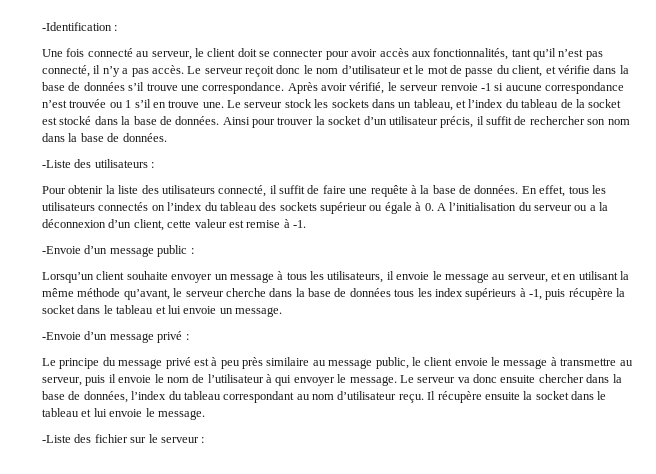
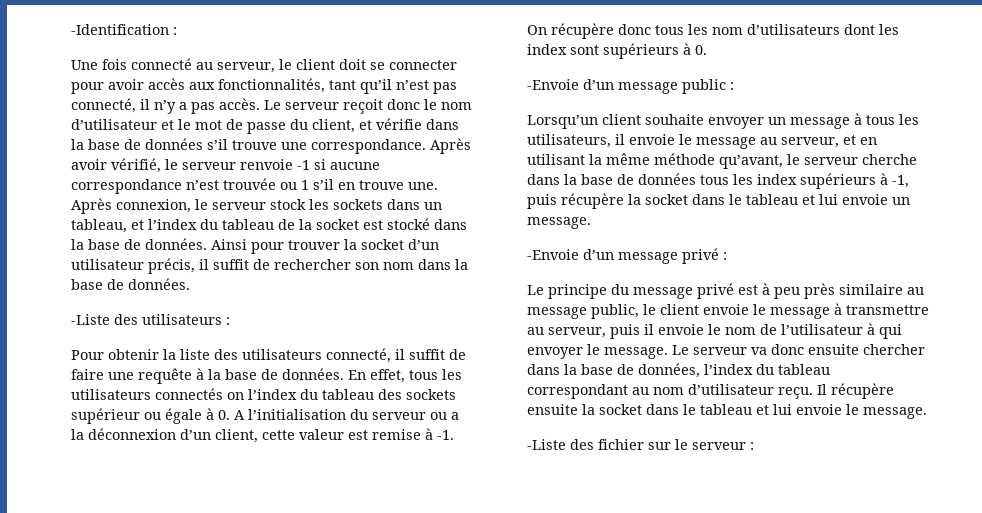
[227,100,242,108] Le -> [71,198,209,214] Après connexion, le
(307, 224) none -> [527,23,900,39] [527,43,708,59] On récupère donc tous les nom d’utilisateurs dont les index sont supérieurs à 0.

